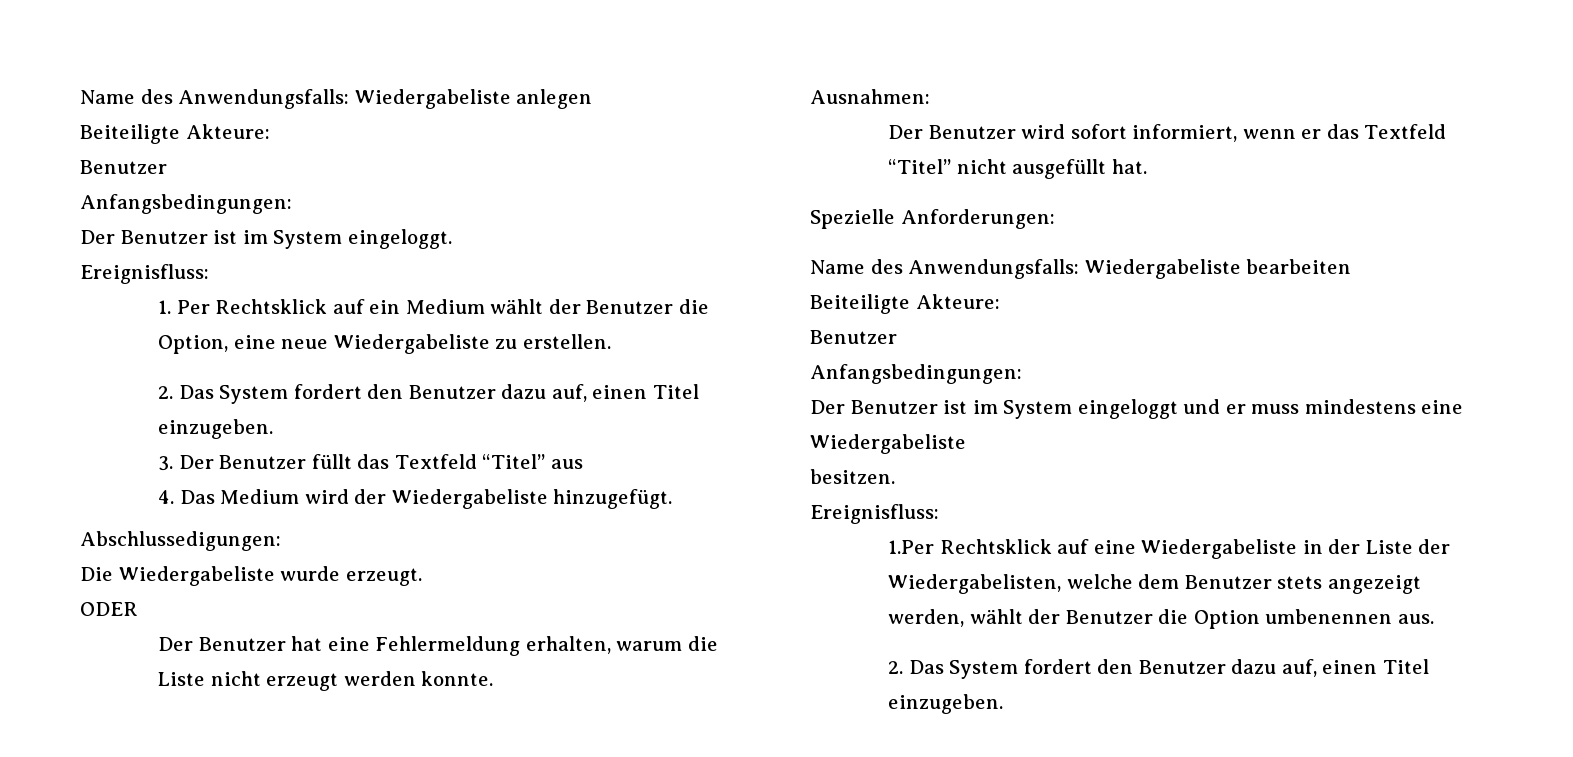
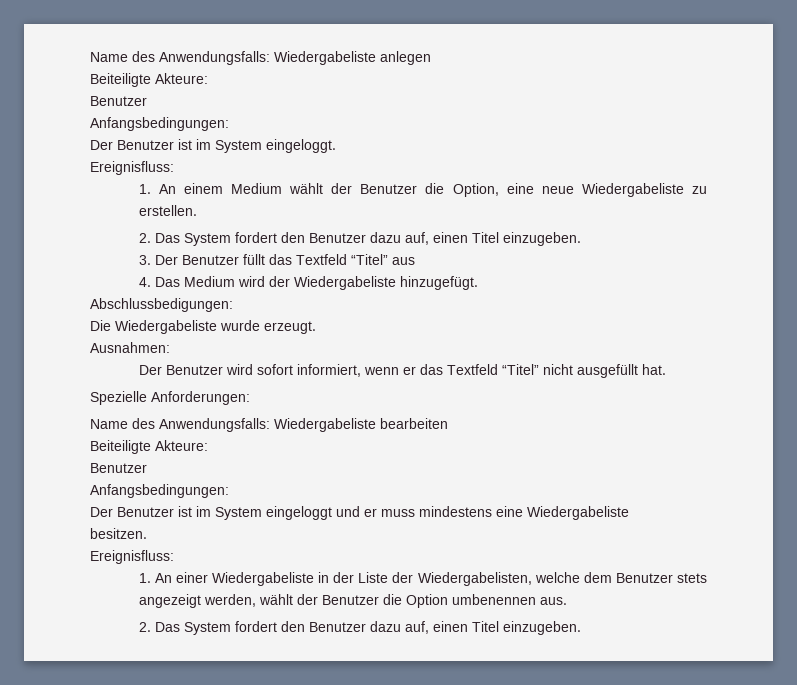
[176,299,401,314] Per Rechtsklick auf ein -> [158,183,223,194] An einem
[80,531,281,551] Abschlussedigungen: -> [90,298,233,312] Abschlussbedigungen:
[80,602,138,616] [158,636,718,656] [158,671,494,691] // ODER // Der Benutzer hat eine Fehlermeldung erhalten, warum die Liste nicht erzeugt werden konnte. -> (316, 327) none
[888,539,1136,554] 1.Per Rechtsklick auf eine -> [138,572,208,583] 1. An einer

